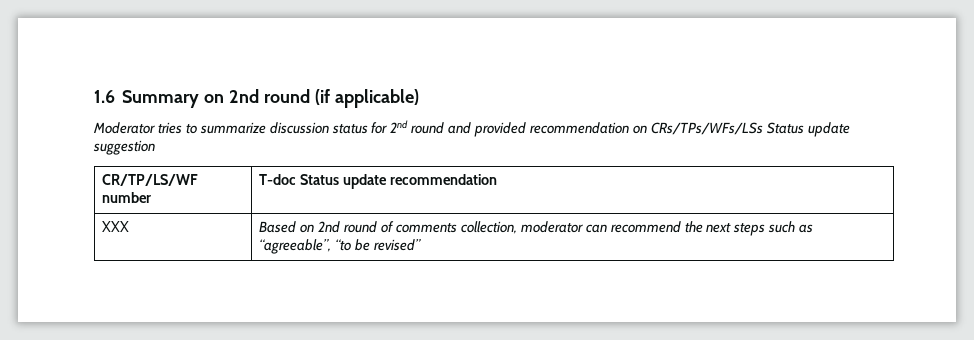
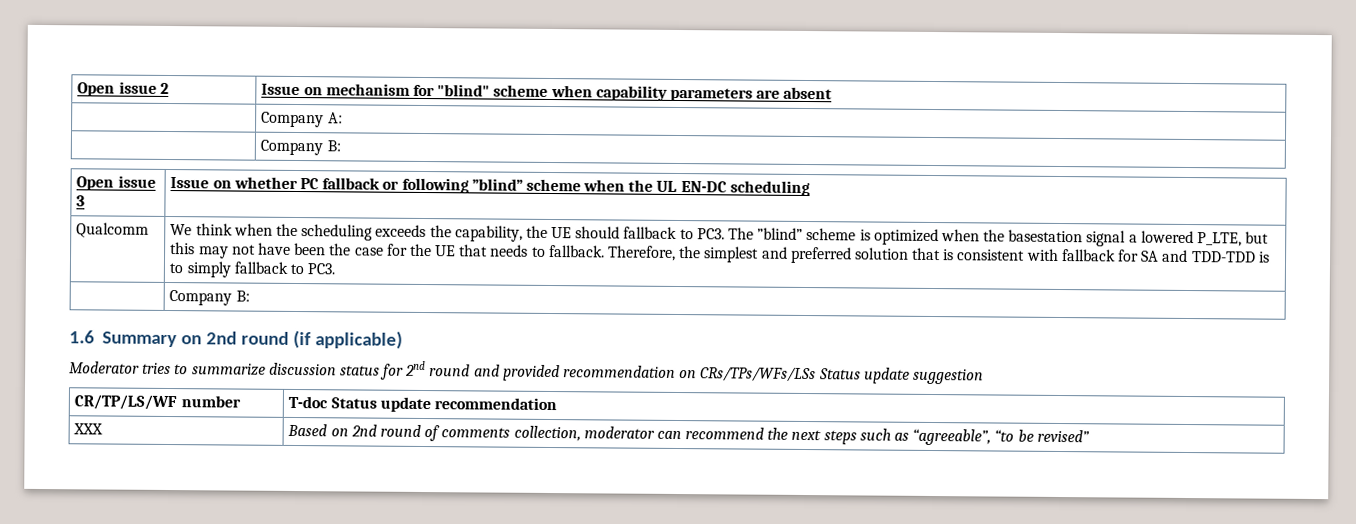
(94, 96) none -> [77,81,169,97] [261,83,833,102] [261,111,343,128] [260,139,341,156] [76,175,156,191] [76,195,86,207] [170,176,810,197] [76,222,150,238] [170,223,1270,247] [170,242,1270,264] [169,261,336,278] [169,290,250,306] Open issue 2 | Issue on mechanism for "blind" scheme when capability parameters are absent // | Company A: // | Company B: // Open issue 3 | Issue on whether PC fallback or following ”blind” scheme when the UL EN-DC scheduling // Qualcomm | We think when the scheduling exceeds the capability, the UE should fallback to PC3. The ”blind” scheme is optimized when the basestation signal a lowered P_LTE, but this may not have been the case for the UE that needs to fallback. Therefore, the simplest and preferred solution that is consistent with fallback for SA and TDD-TDD is to simply fallback to PC3. // | Company B: //

